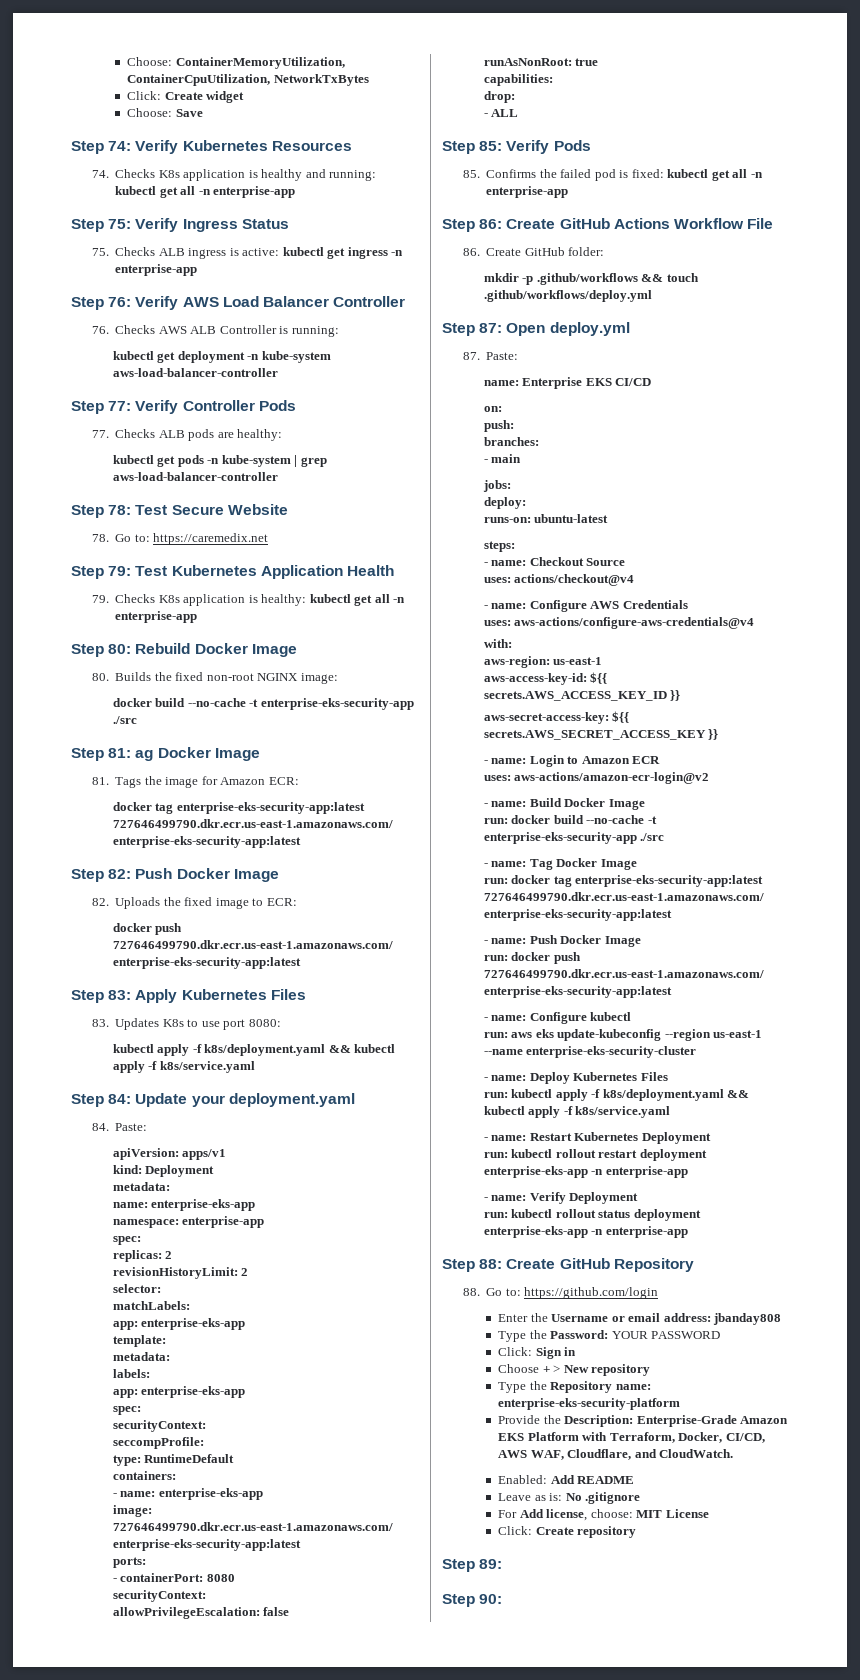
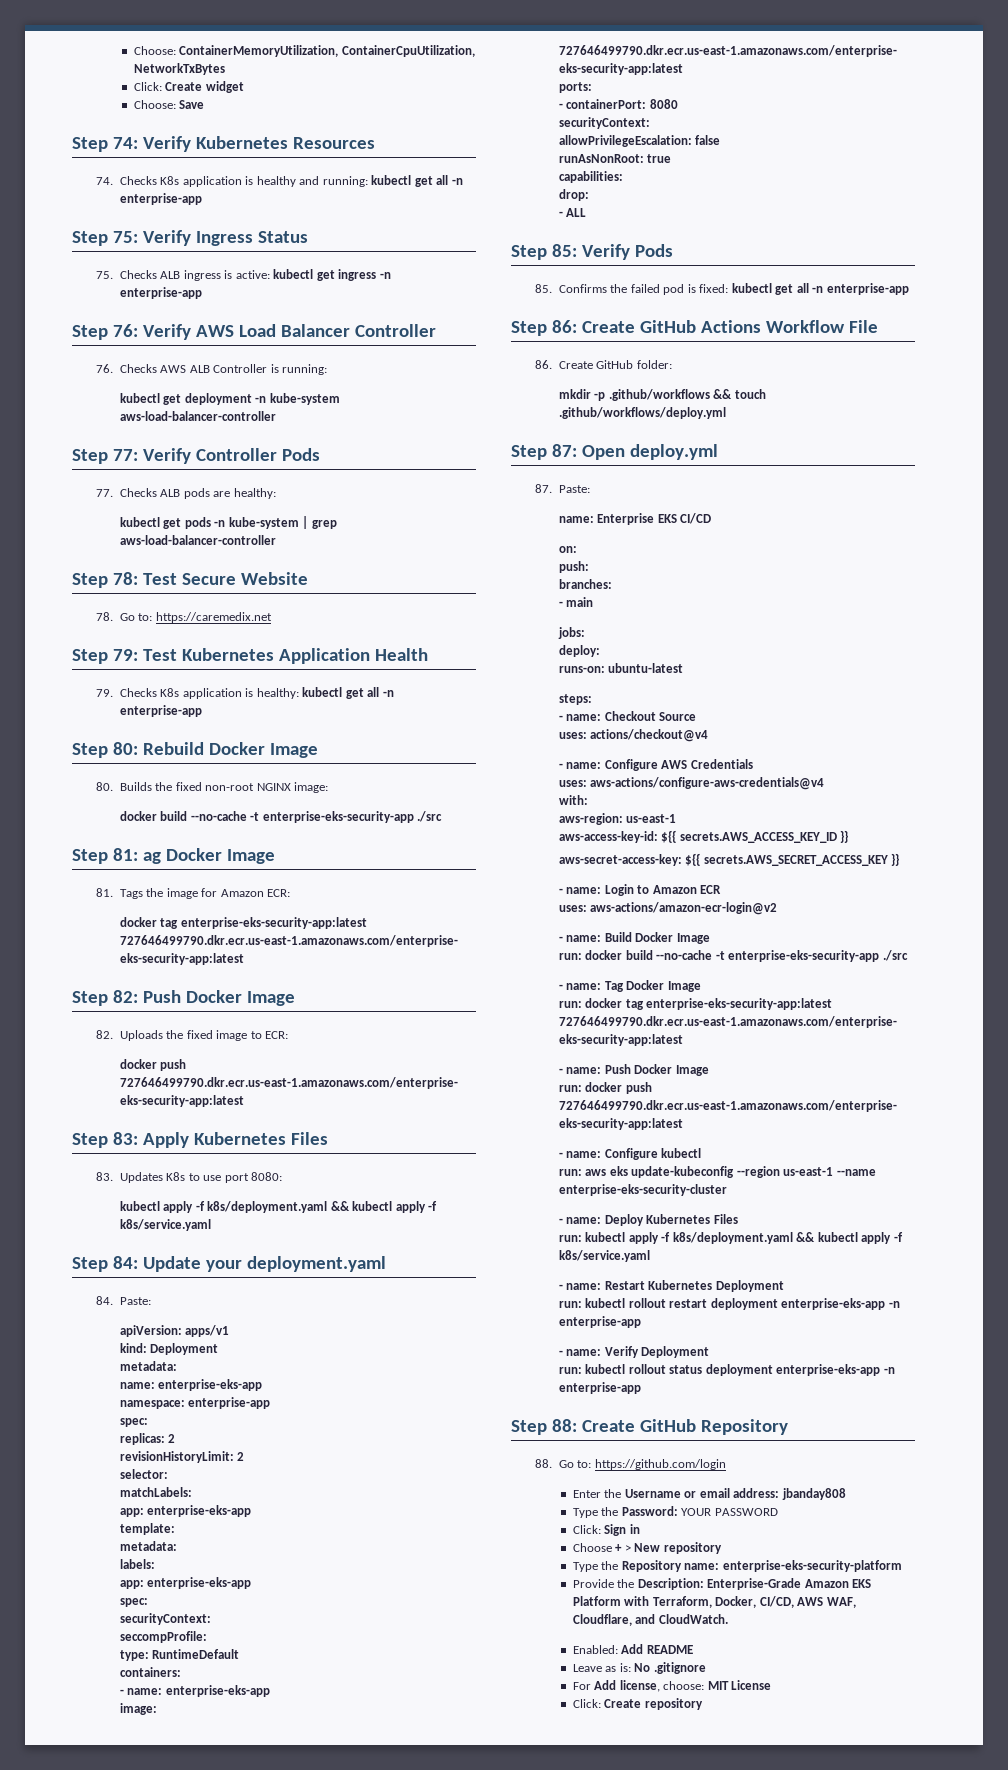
[442,1559,503,1572] [442,1594,503,1607] // Step 89: // Step 90: -> (703, 1704) none

